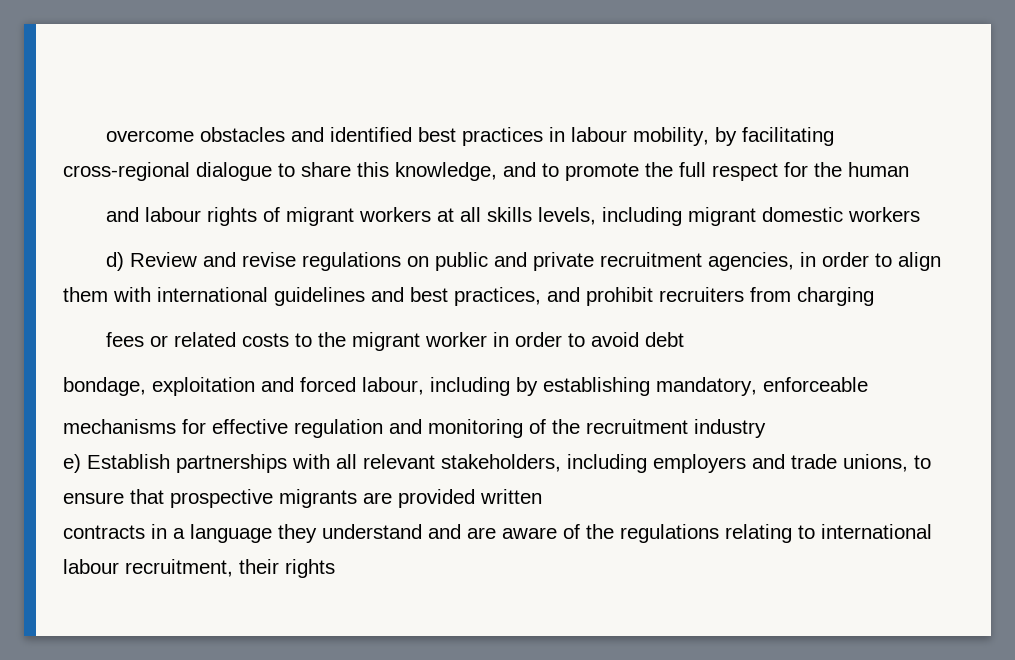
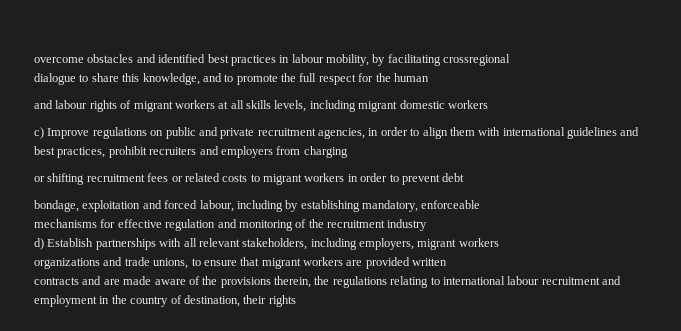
[63,162,190,181] cross-regional -> [443,54,511,66] crossregional //
[106,252,297,271] d) Review and revise -> [34,127,90,139] c) Improve
[547,287,580,302] and -> (106, 152) none
(744, 294) none -> [199,146,273,158] and employers
(874, 296) none -> [34,173,145,185] or shifting recruitment
[318,332,640,351] the migrant worker in order to avoid -> [263,173,440,185] migrant workers in order to prevent
[63,454,81,473] e) -> [34,238,44,250] d)
[653,454,746,473] employers -> [359,238,499,250] [34,258,100,269] employers, migrant workers // organizations
[170,489,357,508] prospective migrants -> [261,257,343,269] migrant workers
[151,524,422,543] in a language they understand -> (79, 281) none
(496, 533) none -> [123,276,152,285] made
(614, 531) none -> [220,276,330,288] provisions therein, the
[125,559,233,577] recruitment, -> [541,276,621,285] [34,295,240,307] recruitment and employment in the country of destination,

